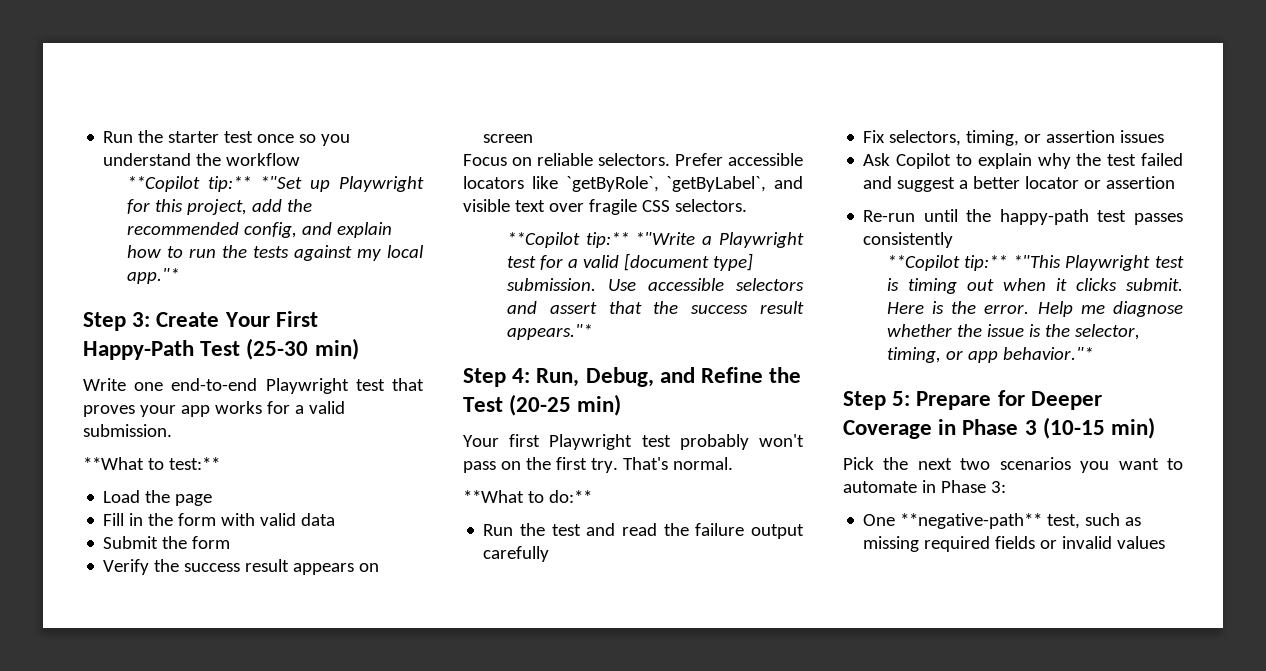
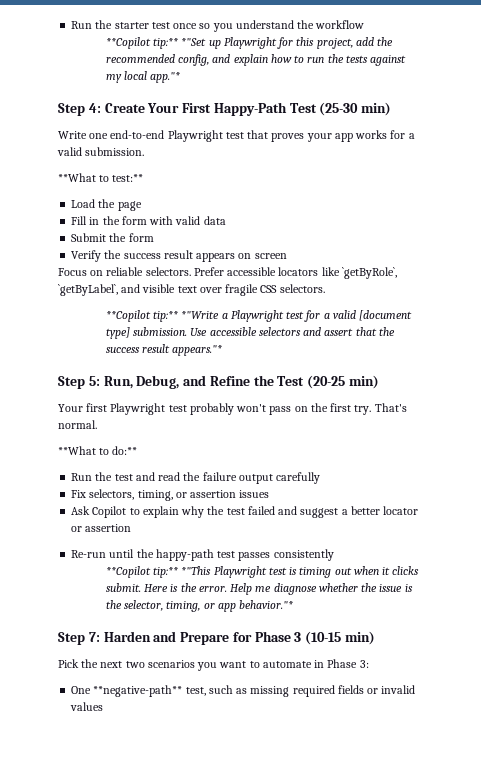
[132,312,151,327] 3: -> [88,103,101,113] 4:
[512,368,531,383] 4: -> [88,376,100,386] 5:
[892,390,1102,410] [843,419,957,439] 5: Prepare for Deeper Coverage in -> [88,631,252,645] 7: Harden and Prepare for

